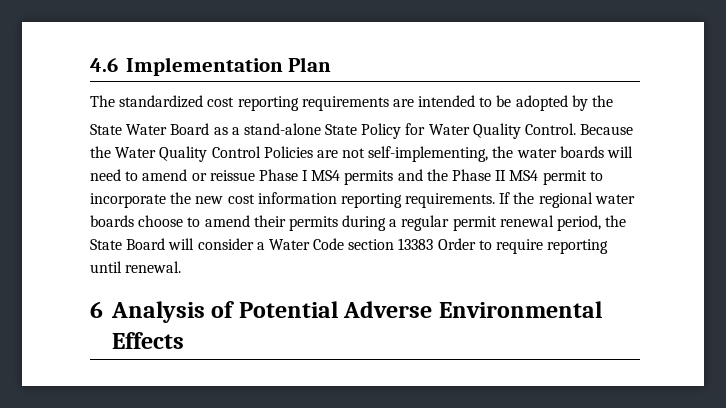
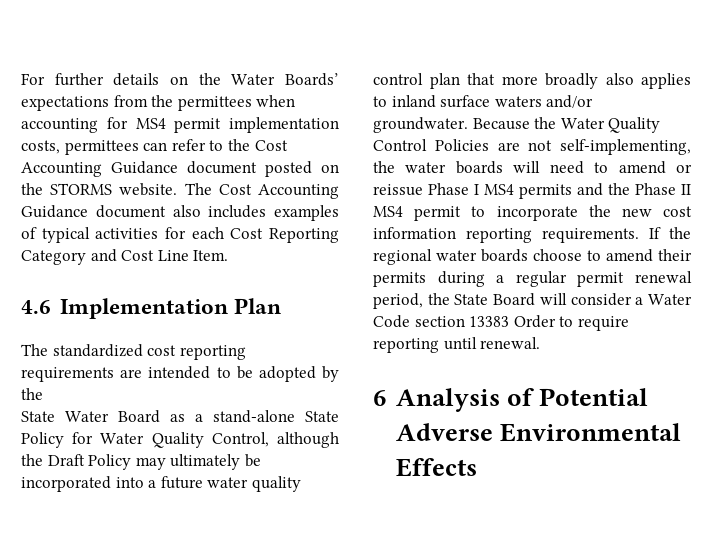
(90, 65) none -> [21,73,339,86] [21,95,296,111] [21,117,339,133] [21,139,288,155] [21,161,339,177] [21,183,339,199] [21,205,339,221] [21,227,339,243] [21,249,229,265] For further details on the Water Boards’ expectations from the permittees when accounting for MS4 permit implementation costs, permittees can refer to the Cost Accounting Guidance document posted on the STORMS website. The Cost Accounting Guidance document also includes examples of typical activities for each Cost Reporting Category and Cost Line Item. //
[525,123,577,135] Control. -> [211,432,339,448] [21,454,261,470] [21,476,301,492] [373,73,691,89] [373,95,594,108] [373,117,468,133] Control, although the Draft Policy may ultimately be incorporated into a future water quality control plan that more broadly also applies to inland surface waters and/or groundwater.

